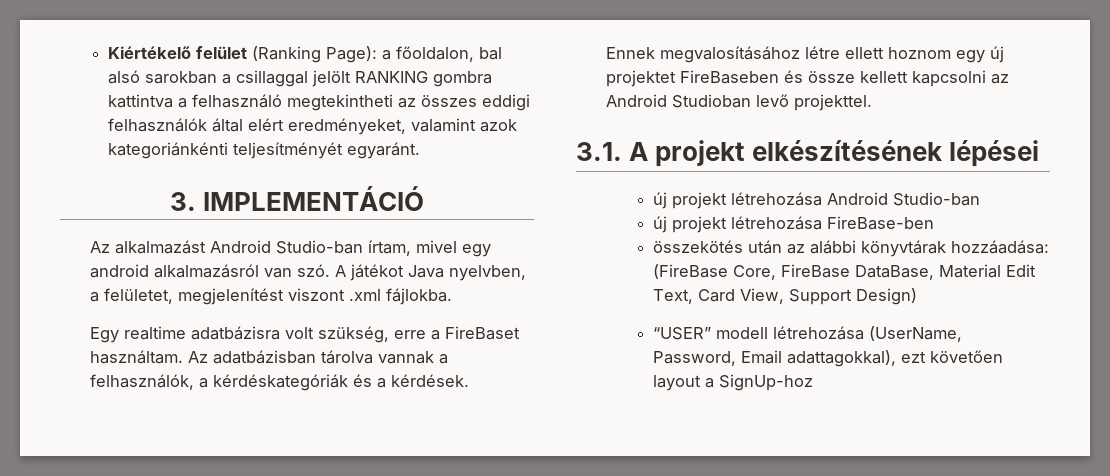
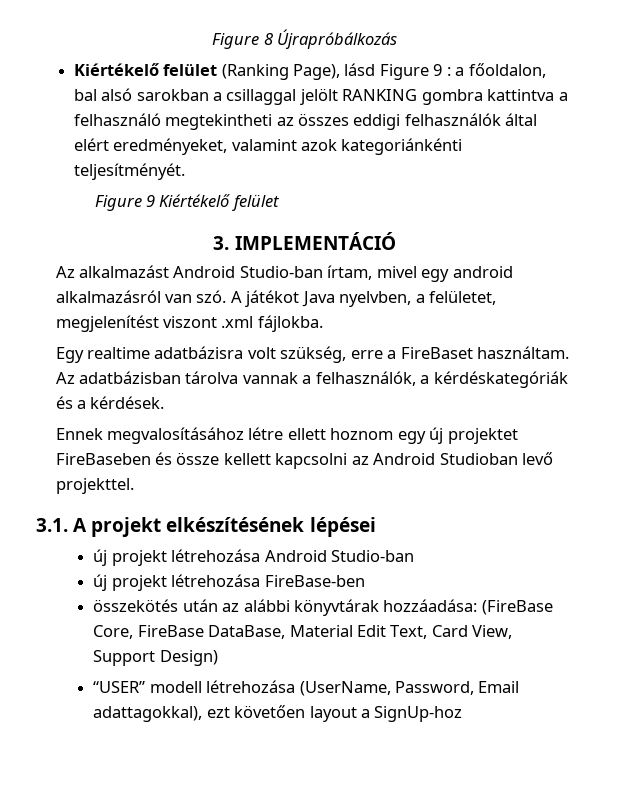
[107,46,377,63] Kiértékelő felület (Ranking Page): -> [212,29,397,49] [73,63,451,80] Figure 8 Újrapróbálkozás // Kiértékelő felület (Ranking Page), lásd Figure 9 :
[232,142,420,159] teljesítményét egyaránt. -> [73,163,185,180] [94,194,279,211] teljesítményét. // Figure 9 Kiértékelő felület

